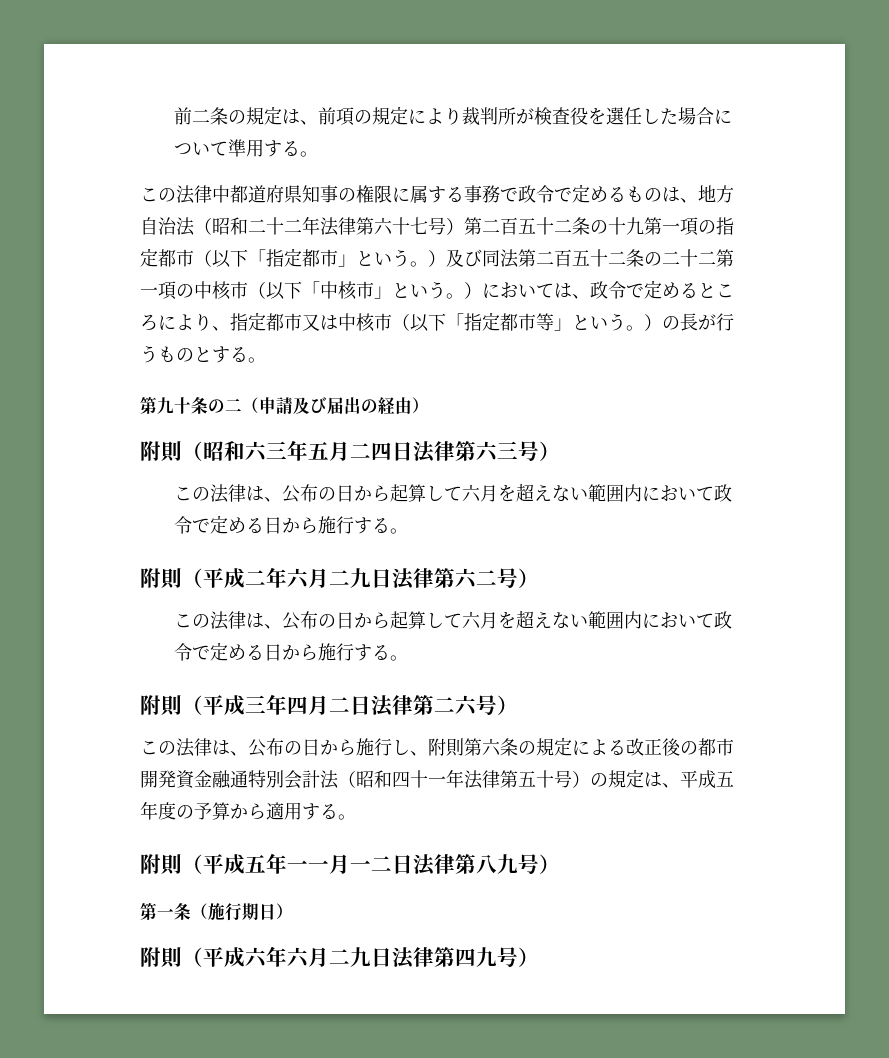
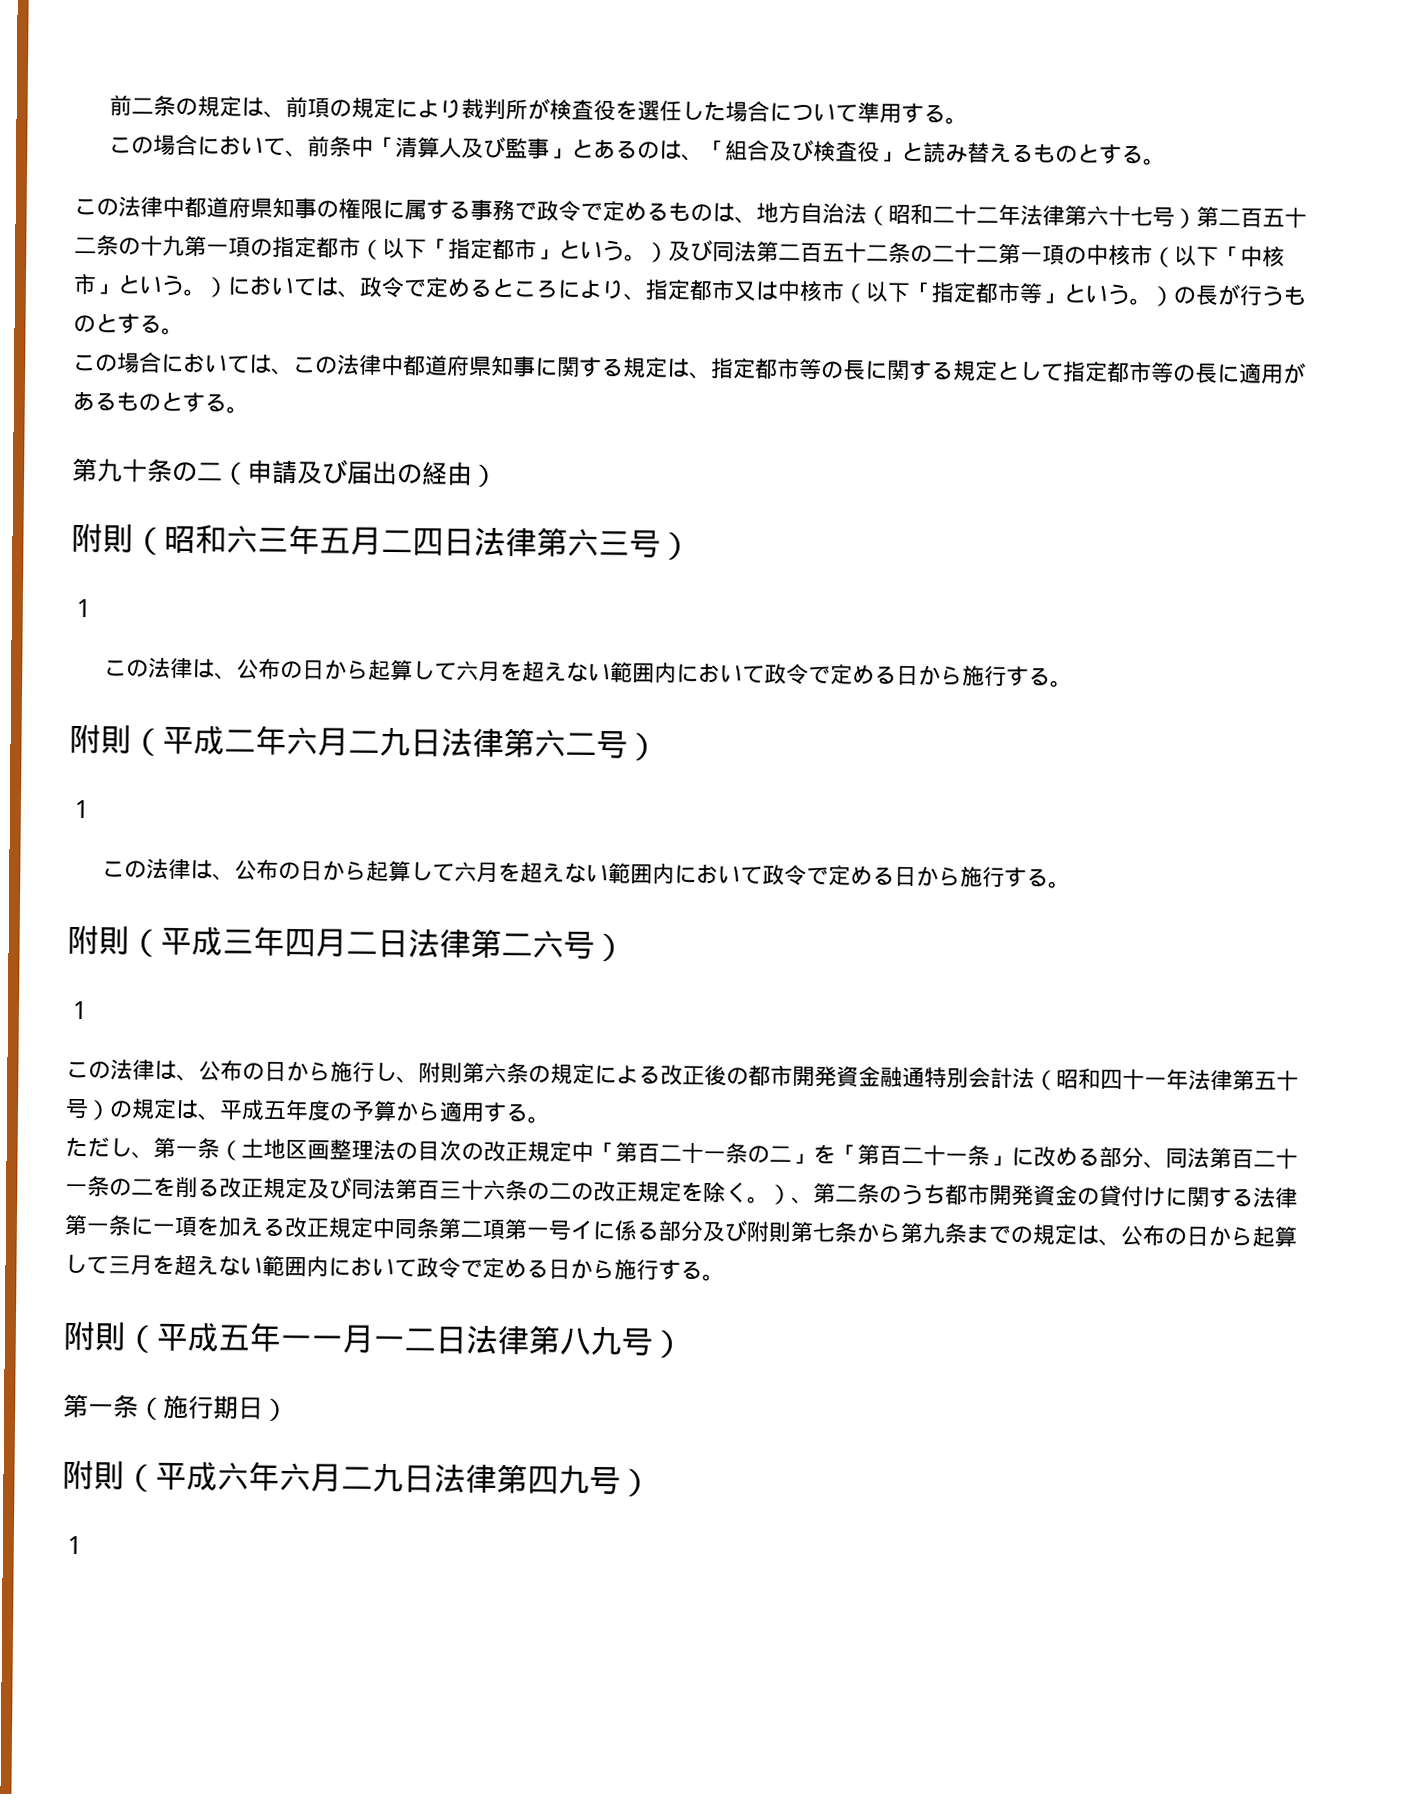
(318, 154) none -> [108,133,1166,166] // この場合において、前条中「清算人及び監事」とあるのは、「組合及び検査役」と読み替えるものとする。
(266, 360) none -> [73,351,1306,384] [72,390,249,414] // この場合においては、この法律中都道府県知事に関する規定は、指定都市等の長に関する規定として指定都市等の長に適用があるものとする。
(560, 451) none -> [70,598,96,618] // １
(539, 578) none -> [68,799,94,819] // １
(518, 705) none -> [66,1000,93,1020] // １
(356, 817) none -> [65,1136,1298,1169] [65,1176,1298,1208] [64,1214,1297,1248] [64,1253,725,1282] // ただし、第一条（土地区画整理法の目次の改正規定中「第百二十一条の二」を「第百二十一条」に改める部分、同法第百二十一条の二を削る改正規定及び同法第百三十六条の二の改正規定を除く。）、第二条のうち都市開発資金の貸付けに関する法律第一条に一項を加える改正規定中同条第二項第一号イに係る部分及び附則第七条から第九条までの規定は、公布の日から起算して三月を超えない範囲内において政令で定める日から施行する。
(539, 957) none -> [61,1535,87,1555] // １

